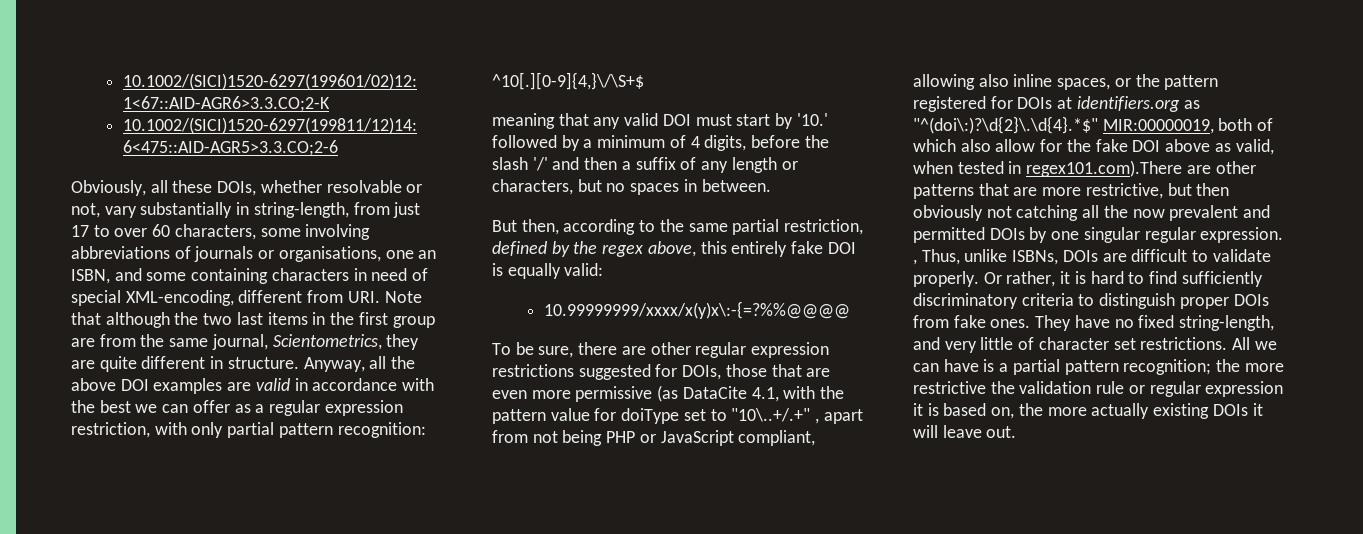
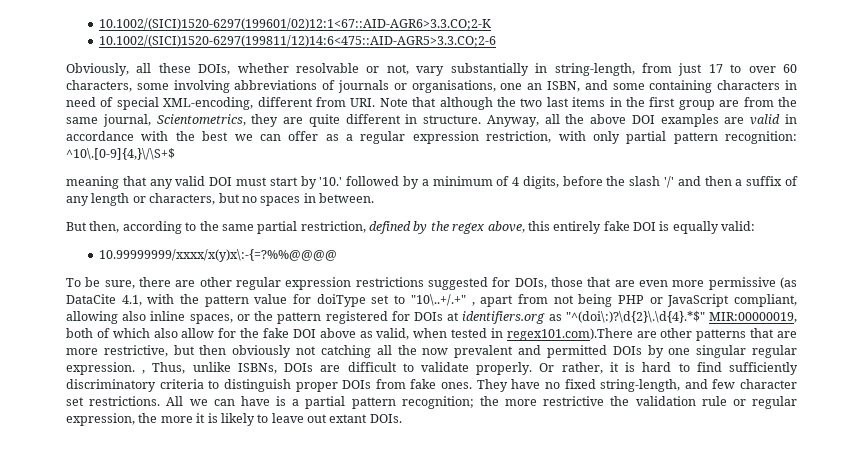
[492,72,644,90] ^10[.][0-9]{4,}\/\S+$ -> [66,148,175,160] ^10\.[0-9]{4,}\/\S+$
[944,337,1035,353] very little of -> [712,379,736,389] few
[1205,381,1284,397] [913,403,1263,419] [913,425,1017,438] expression it is based on, the more actually existing DOIs it will leave out. -> [66,413,402,426] expression, the more it is likely to leave out extant DOIs.

